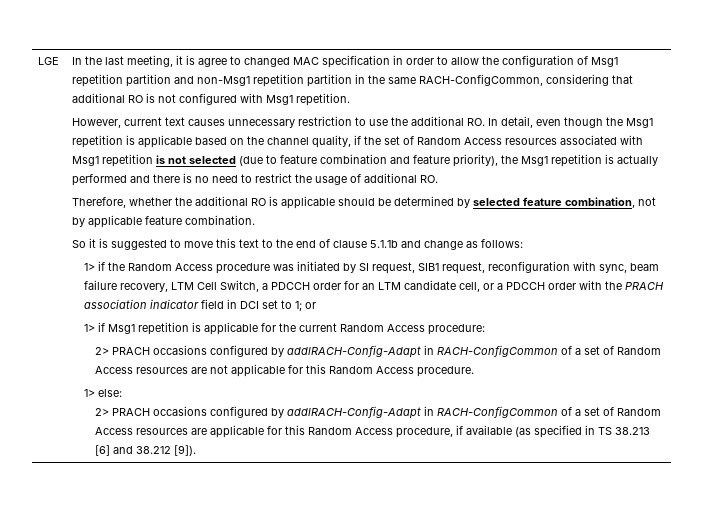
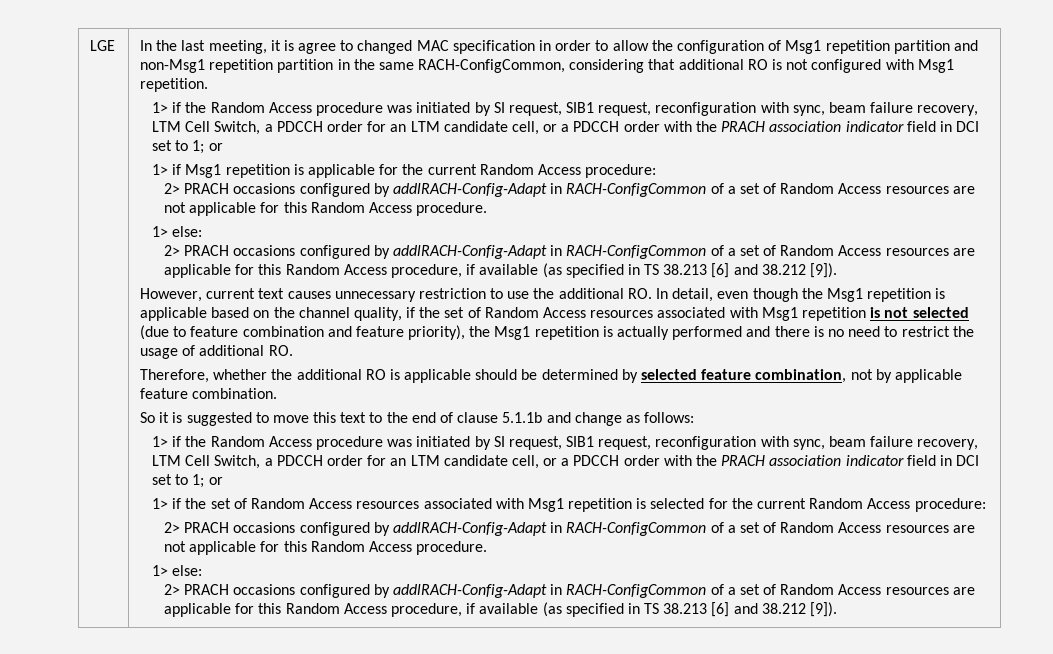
(351, 99) none -> [152,102,979,116] [152,121,980,135] [152,140,223,154] [152,164,657,178] [164,183,975,197] [164,202,488,216] [152,226,203,237] [164,245,975,259] [164,263,838,278] // 1> if the Random Access procedure was initiated by SI request, SIB1 request, reconfiguration with sync, beam failure recovery, LTM Cell Switch, a PDCCH order for an LTM candidate cell, or a PDCCH order with the PRACH association indicator field in DCI set to 1; or // 1> if Msg1 repetition is applicable for the current Random Access procedure: // 2> PRACH occasions configured by addlRACH-Config-Adapt in RACH-ConfigCommon of a set of Random Access resources are not applicable for this Random Access procedure. // 1> else: // 2> PRACH occasions configured by addlRACH-Config-Adapt in RACH-ConfigCommon of a set of Random Access resources are applicable for this Random Access procedure, if available (as specified in TS 38.213 [6] and 38.212 [9]).
[107,322,258,335] Msg1 repetition is applicable -> [185,498,705,512] the set of Random Access resources associated with Msg1 repetition is selected

